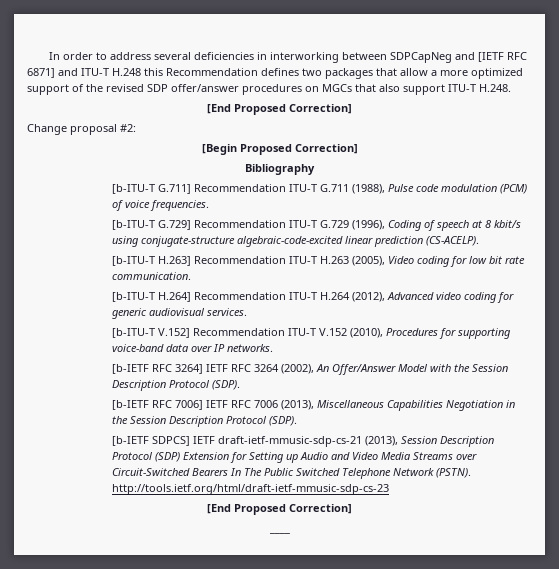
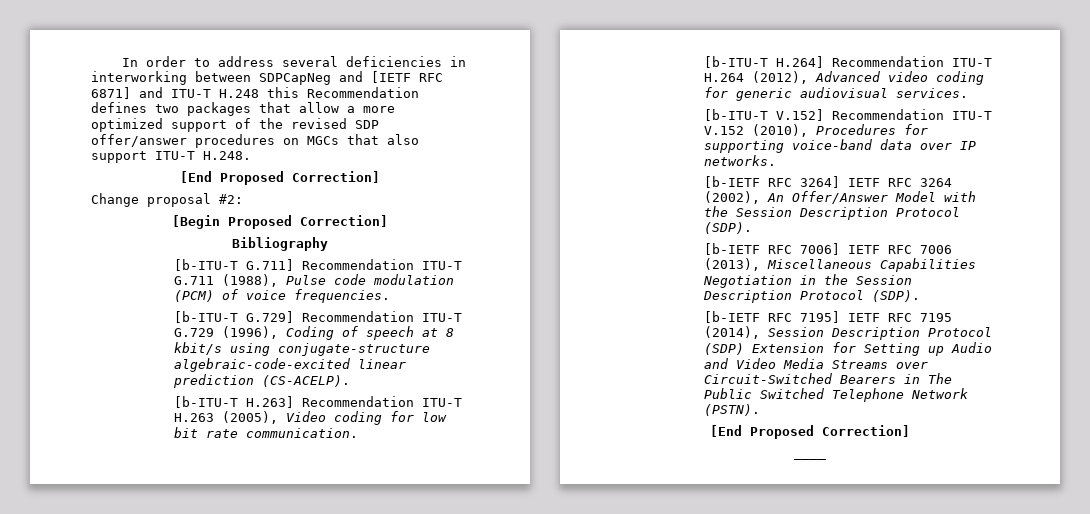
[151,436,398,447] SDPCS] IETF draft-ietf-mmusic-sdp-cs-21 (2013), -> [768,311,953,323] [704,326,761,339] RFC 7195] IETF RFC 7195 (2014),
[229,468,241,476] In -> [904,374,921,384] in
[111,484,389,495] http://tools.ietf.org/html/draft-ietf-mmusic-sdp-cs-23 -> (761, 410) none

